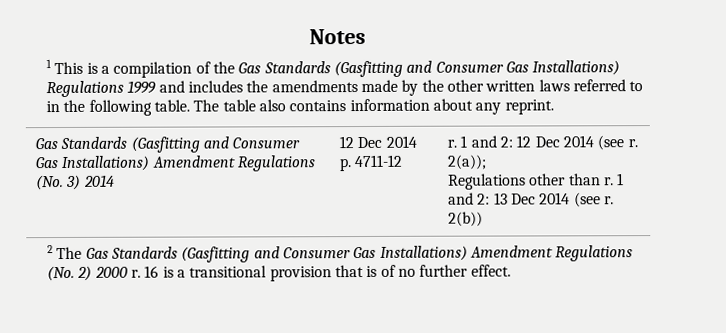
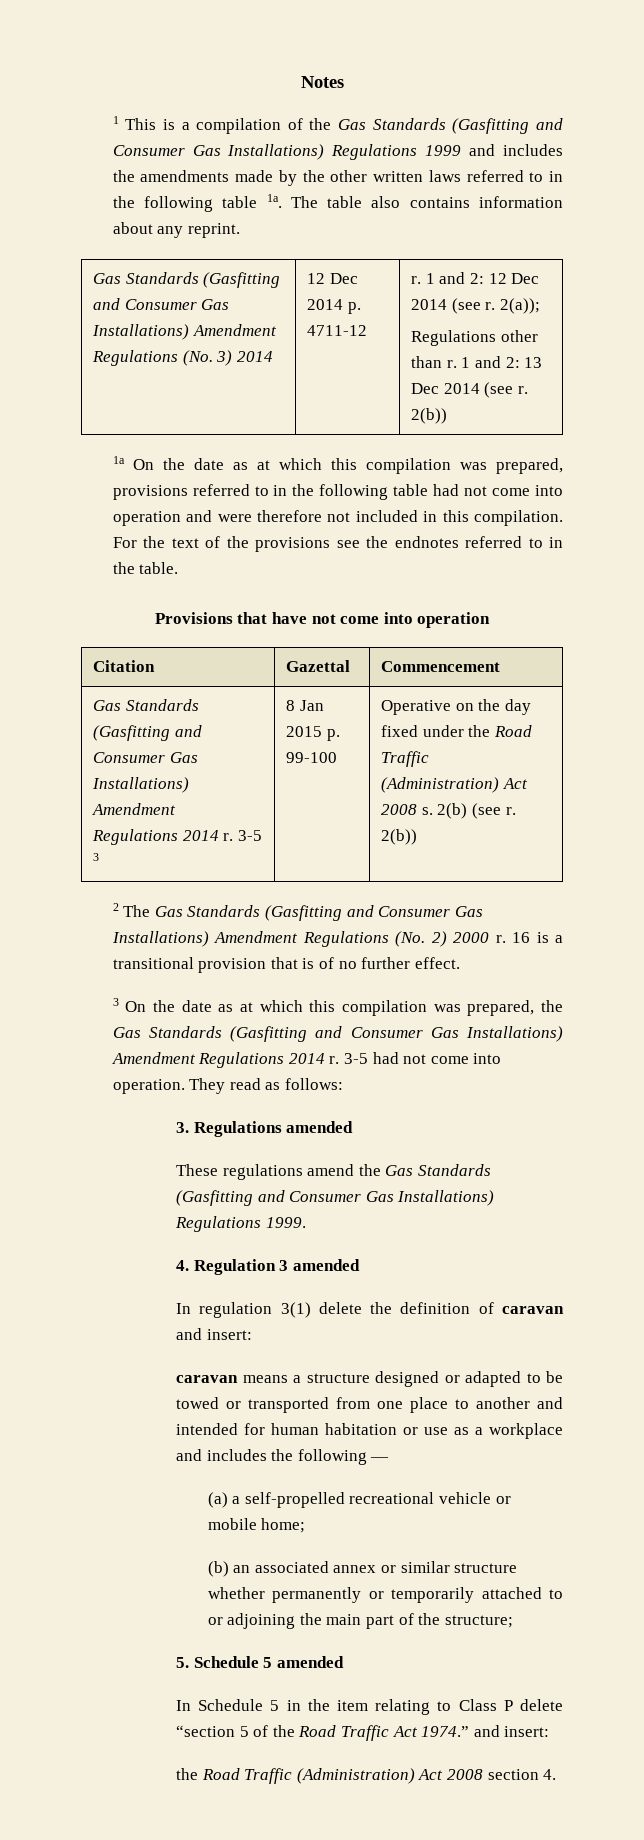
[153,99,190,112] table. -> [222,194,282,208] table 1a.
(483, 219) none -> [112,456,563,474] [112,484,563,500] [112,510,563,526] [112,536,563,552] [112,562,179,574] [154,612,491,628] [93,660,156,672] [286,660,351,672] [381,661,501,672] [93,699,199,711] [93,725,202,741] [93,752,198,763] [92,777,190,793] [92,803,177,815] [92,829,262,845] [93,853,100,861] [286,700,324,711] [286,726,340,741] [286,752,338,763] [381,699,531,715] [381,725,532,737] [381,751,430,767] [381,777,528,793] [381,803,516,819] [381,829,418,845] // 1a On the date as at which this compilation was prepared, provisions referred to in the following table had not come into operation and were therefore not included in this compilation. For the text of the provisions see the endnotes referred to in the table. // Provisions that have not come into operation // Citation | Gazettal | Commencement // Gas Standards (Gasfitting and Consumer Gas Installations) Amendment Regulations 2014 r. 3-5 3 | 8 Jan 2015 p. 99-100 | Operative on the day fixed under the Road Traffic (Administration) Act 2008 s. 2(b) (see r. 2(b))
(511, 270) none -> [112,998,563,1016] [112,1026,563,1042] [111,1052,502,1068] [112,1078,344,1094] [176,1121,354,1137] [176,1164,491,1180] [176,1190,495,1206] [175,1216,306,1232] [176,1259,360,1275] [176,1302,564,1318] [176,1328,252,1340] [176,1371,563,1387] [176,1397,563,1413] [176,1423,563,1439] [176,1449,390,1465] [207,1492,511,1508] [207,1518,306,1533] [207,1561,518,1577] [207,1587,563,1603] [207,1613,513,1629] [176,1656,344,1668] [176,1699,564,1715] [176,1725,550,1741] [176,1768,557,1784] // 3 On the date as at which this compilation was prepared, the Gas Standards (Gasfitting and Consumer Gas Installations) Amendment Regulations 2014 r. 3-5 had not come into operation. They read as follows: // 3. Regulations amended // These regulations amend the Gas Standards (Gasfitting and Consumer Gas Installations) Regulations 1999. // 4. Regulation 3 amended // In regulation 3(1) delete the definition of caravan and insert: // caravan means a structure designed or adapted to be towed or transported from one place to another and intended for human habitation or use as a workplace and includes the following — // (a) a self-propelled recreational vehicle or mobile home; // (b) an associated annex or similar structure whether permanently or temporarily attached to or adjoining the main part of the structure; // 5. Schedule 5 amended // In Schedule 5 in the item relating to Class P delete “section 5 of the Road Traffic Act 1974.” and insert: // the Road Traffic (Administration) Act 2008 section 4.

